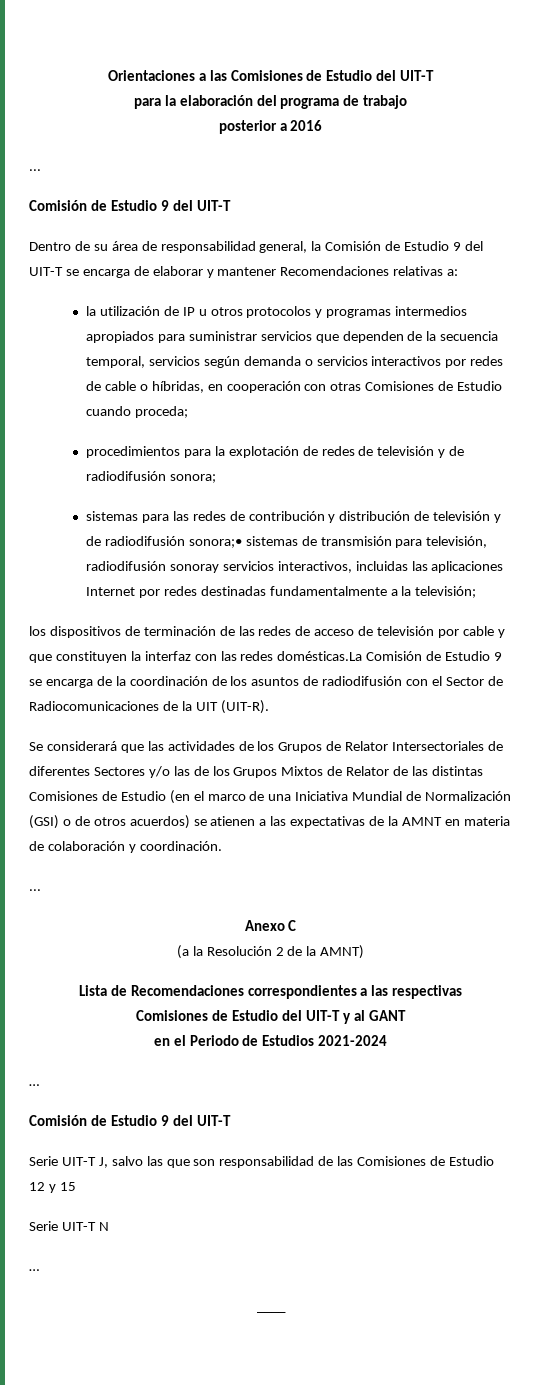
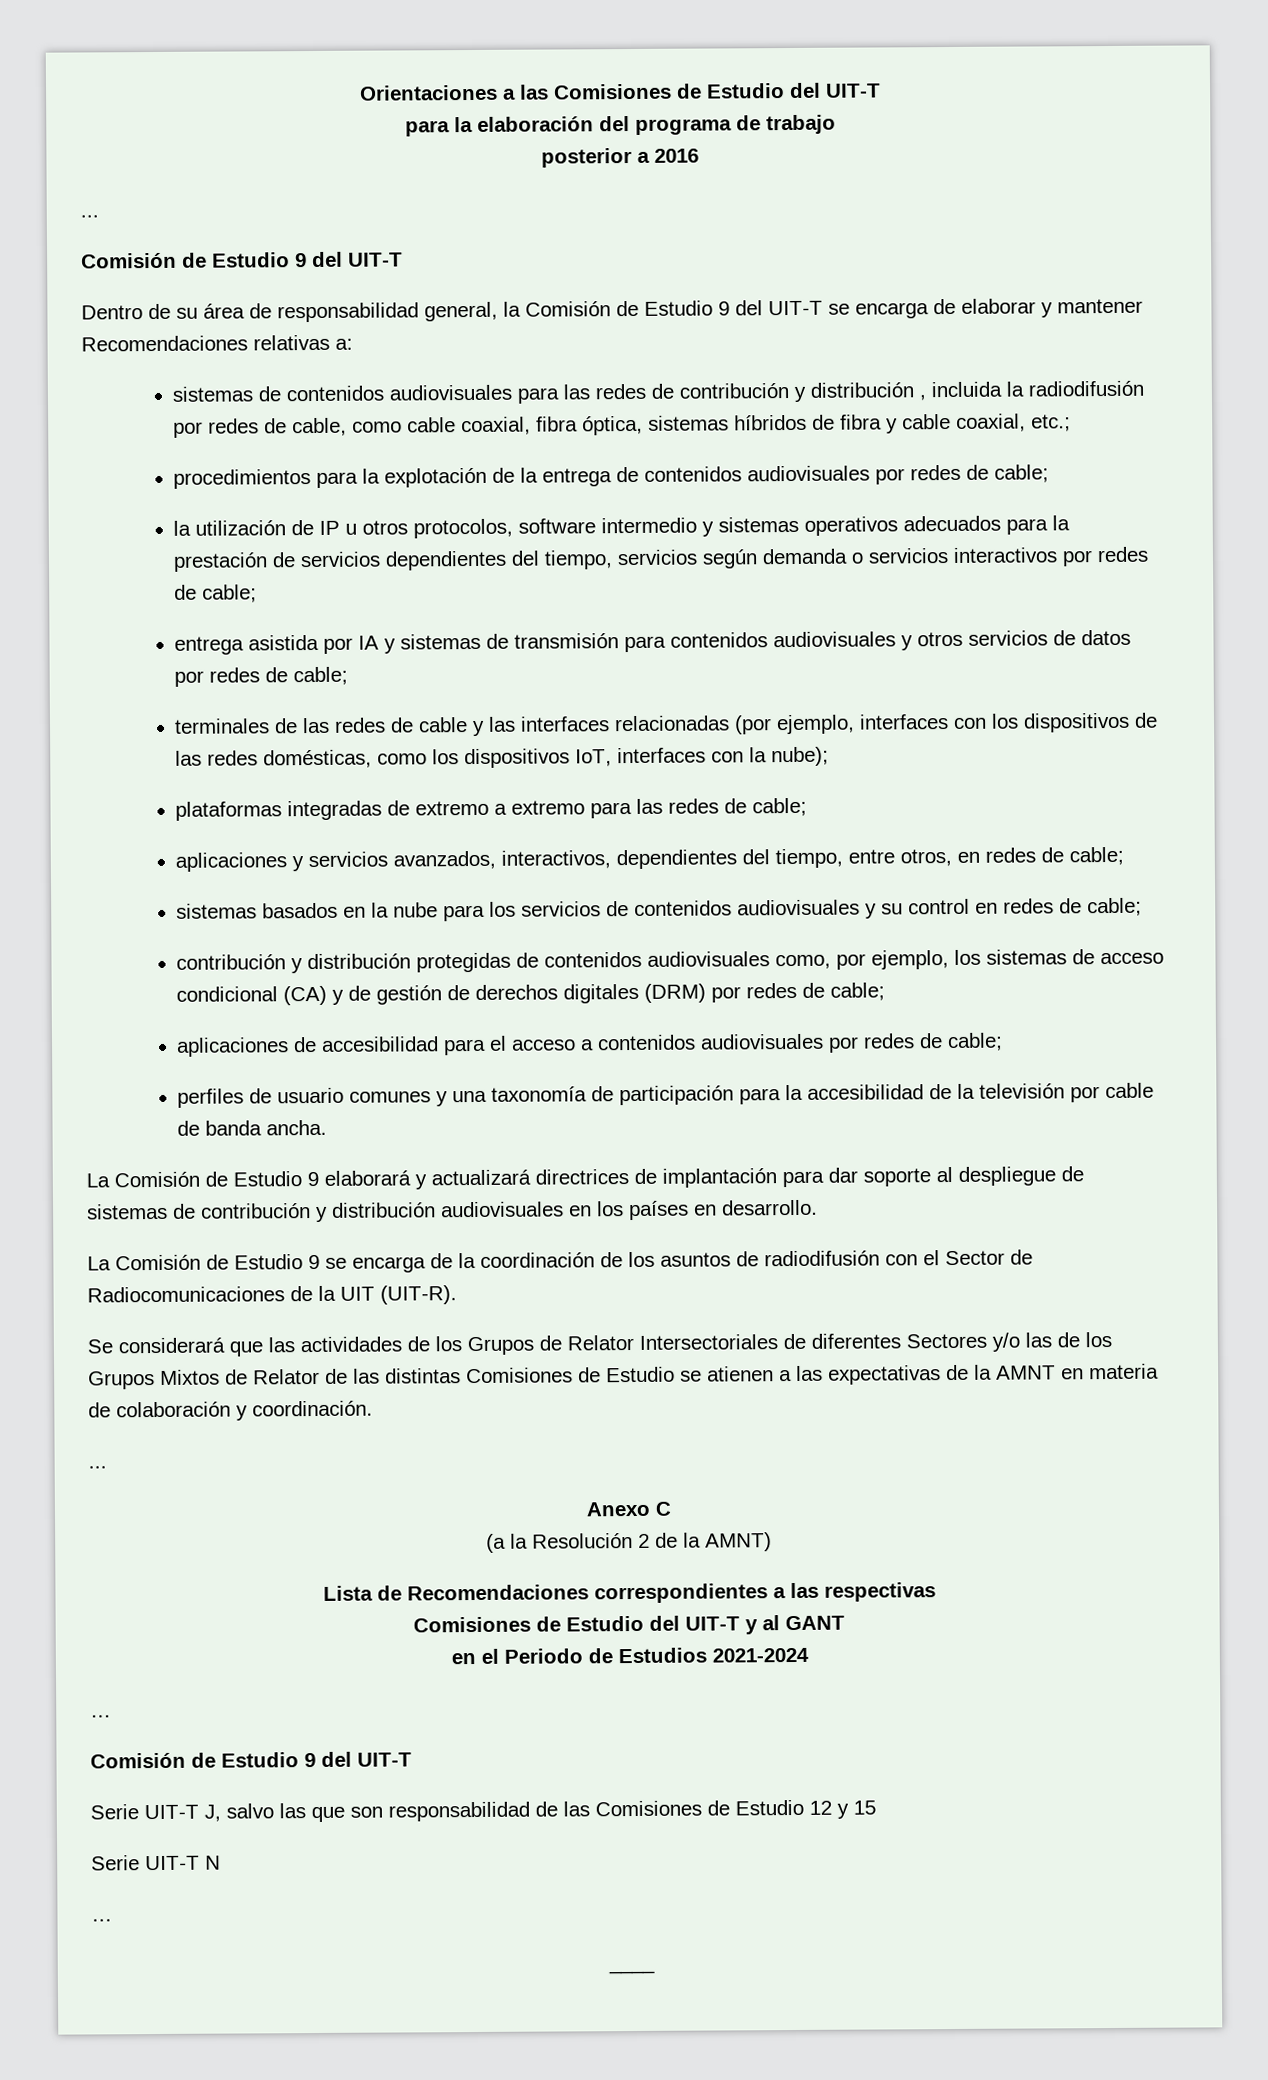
(459, 272) none -> [172,380,1145,404] [173,413,1072,438] [173,464,1050,489] // sistemas de contenidos audiovisuales para las redes de contribución y distribución , incluida la radiodifusión por redes de cable, como cable coaxial, fibra óptica, sistemas híbridos de fibra y cable coaxial, etc.; // procedimientos para la explotación de la entrega de contenidos audiovisuales por redes de cable;
[246,306,468,318] [85,331,499,343] [85,356,145,368] protocolos y programas intermedios apropiados para suministrar servicios que dependen de la secuencia temporal, -> [413,515,1071,539] [173,550,614,572] protocolos, software intermedio y sistemas operativos adecuados para la prestación de servicios dependientes del tiempo,
[104,381,503,393] [85,406,188,418] [85,446,465,458] [85,471,216,483] [85,511,502,523] [85,536,488,548] [85,561,504,573] [85,586,477,598] [29,626,505,638] [29,651,363,663] cable o híbridas, en cooperación con otras Comisiones de Estudio cuando proceda; // procedimientos para la explotación de redes de televisión y de radiodifusión sonora; // sistemas para las redes de contribución y distribución de televisión y de radiodifusión sonora;• sistemas de transmisión para televisión, radiodifusión sonoray servicios interactivos, incluidas las aplicaciones Internet por redes destinadas fundamentalmente a la televisión; // los dispositivos de terminación de las redes de acceso de televisión por cable y que constituyen la interfaz con las redes domésticas.La -> [202,584,258,603] [174,629,1132,655] [174,666,349,687] [174,712,1159,737] [175,746,830,769] [175,797,808,821] [175,846,1125,872] [176,897,1143,922] [176,949,1165,974] [176,982,886,1006] [176,1032,1004,1057] [177,1082,1155,1108] [177,1119,328,1136] [86,1166,1084,1190] [87,1199,818,1223] [87,1256,111,1271] cable; // entrega asistida por IA y sistemas de transmisión para contenidos audiovisuales y otros servicios de datos por redes de cable; // terminales de las redes de cable y las interfaces relacionadas (por ejemplo, interfaces con los dispositivos de las redes domésticas, como los dispositivos IoT, interfaces con la nube); // plataformas integradas de extremo a extremo para las redes de cable; // aplicaciones y servicios avanzados, interactivos, dependientes del tiempo, entre otros, en redes de cable; // sistemas basados en la nube para los servicios de contenidos audiovisuales y su control en redes de cable; // contribución y distribución protegidas de contenidos audiovisuales como, por ejemplo, los sistemas de acceso condicional (CA) y de gestión de derechos digitales (DRM) por redes de cable; // aplicaciones de accesibilidad para el acceso a contenidos audiovisuales por redes de cable; // perfiles de usuario comunes y una taxonomía de participación para la accesibilidad de la televisión por cable de banda ancha. // La Comisión de Estudio 9 elaborará y actualizará directrices de implantación para dar soporte al despliegue de sistemas de contribución y distribución audiovisuales en los países en desarrollo. // La
[169,790,512,804] [29,815,190,829] (en el marco de una Iniciativa Mundial de Normalización (GSI) o de otros acuerdos) -> (675, 1374) none

